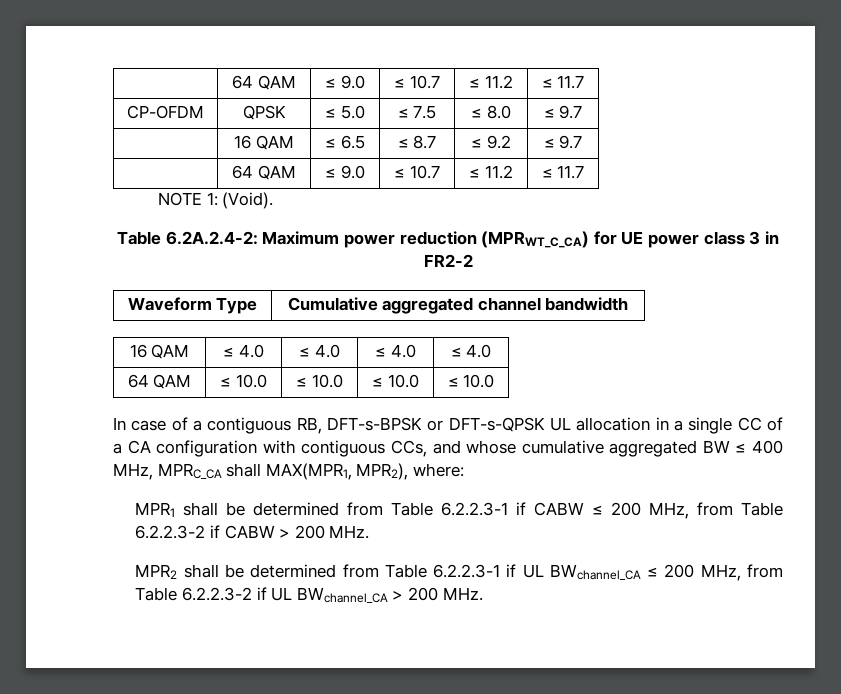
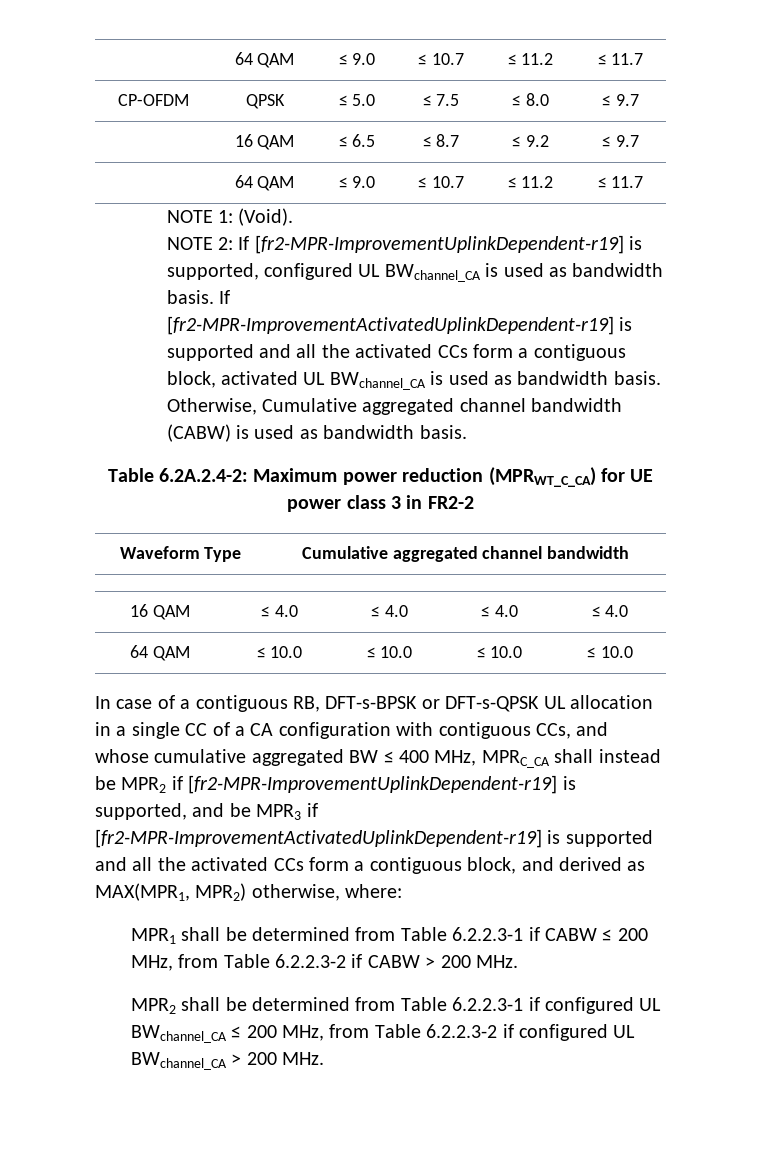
(274, 200) none -> [166,235,643,254] [166,263,664,282] [166,290,230,304] [166,316,632,335] [166,344,626,361] [166,371,661,390] [166,398,623,415] [166,424,467,442] // NOTE 2: If [fr2-MPR-ImprovementUplinkDependent-r19] is supported, configured UL BWchannel_CA is used as bandwidth basis. If [fr2-MPR-ImprovementActivatedUplinkDependent-r19] is supported and all the activated CCs form a contiguous block, activated UL BWchannel_CA is used as bandwidth basis. Otherwise, Cumulative aggregated channel bandwidth (CABW) is used as bandwidth basis.
[265,463,409,480] MAX(MPR1, MPR2), -> [598,749,661,763] [95,775,576,794] [95,803,318,820] [95,829,653,848] [95,857,646,874] [95,883,340,901] instead be MPR2 if [fr2-MPR-ImprovementUplinkDependent-r19] is supported, and be MPR3 if [fr2-MPR-ImprovementActivatedUplinkDependent-r19] is supported and all the activated CCs form a contiguous block, and derived as MAX(MPR1, MPR2) otherwise,
(517, 570) none -> [544,997,634,1014] configured
(267, 593) none -> [518,1024,608,1041] configured

